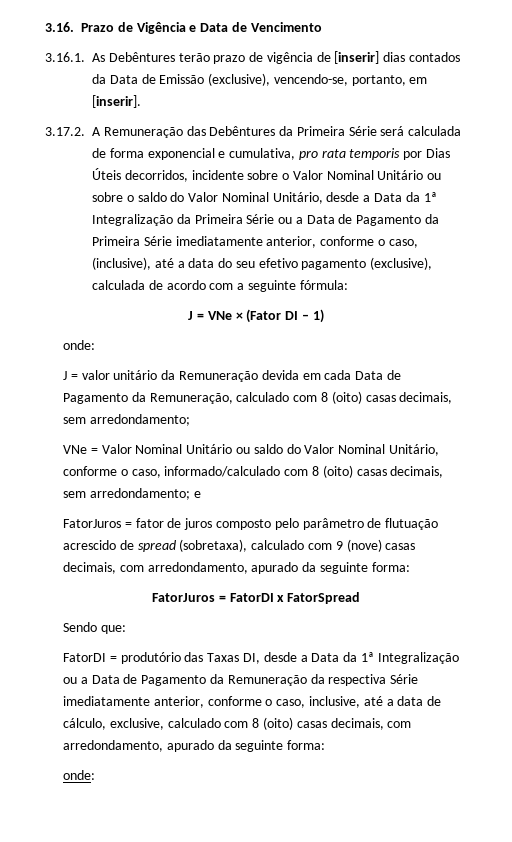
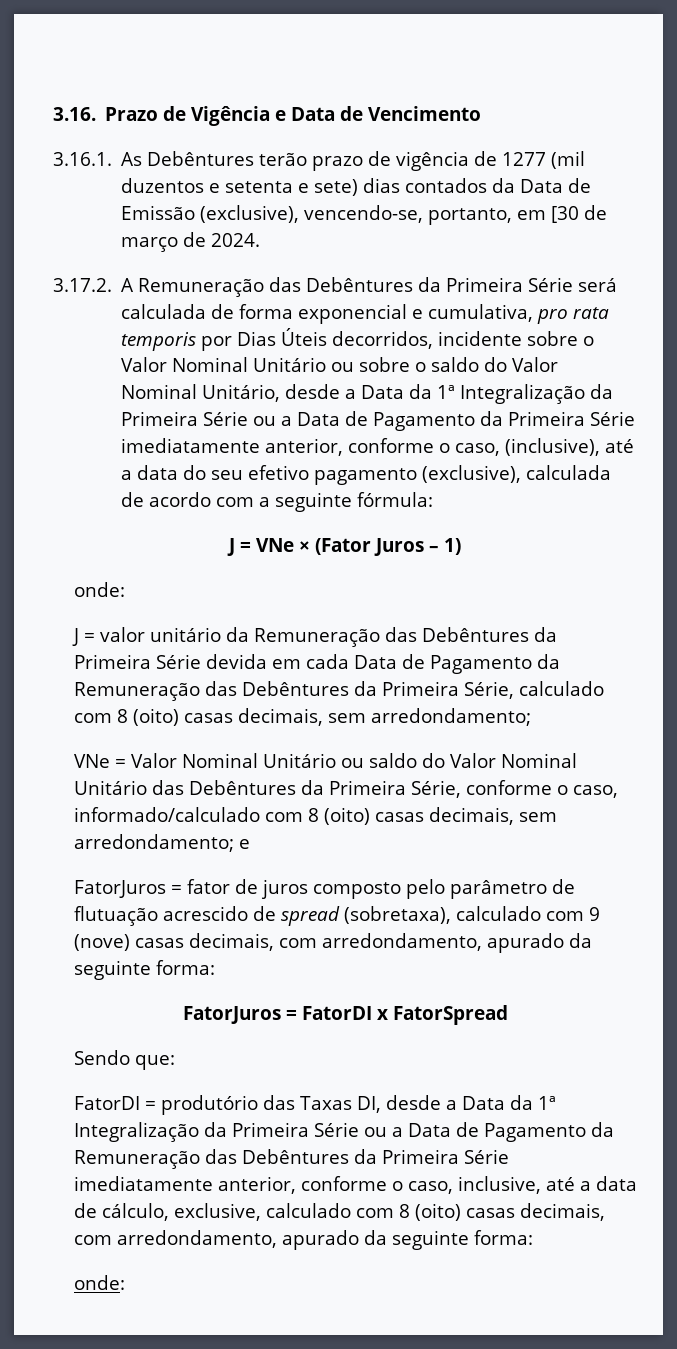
[334,51,380,64] [inserir] -> [502,151,586,169] [121,178,359,196] 1277 (mil duzentos e setenta e sete)
[92,95,141,108] [inserir]. -> [551,205,608,223] [121,232,261,252] [30 de março de 2024.
[285,311,299,320] DI -> [374,538,424,556] Juros
(259, 376) none -> [384,627,557,642] [73,654,201,669] das Debêntures da Primeira Série
[149,393,233,404] Remuneração, -> [73,681,514,701] Remuneração das Debêntures da Primeira Série,
[388,444,439,456] Unitário, -> [73,780,461,798] Unitário das Debêntures da Primeira Série,
(459, 658) none -> [203,1122,359,1137] da Primeira Série
[310,674,387,686] da respectiva -> [204,1149,459,1164] das Debêntures da Primeira

